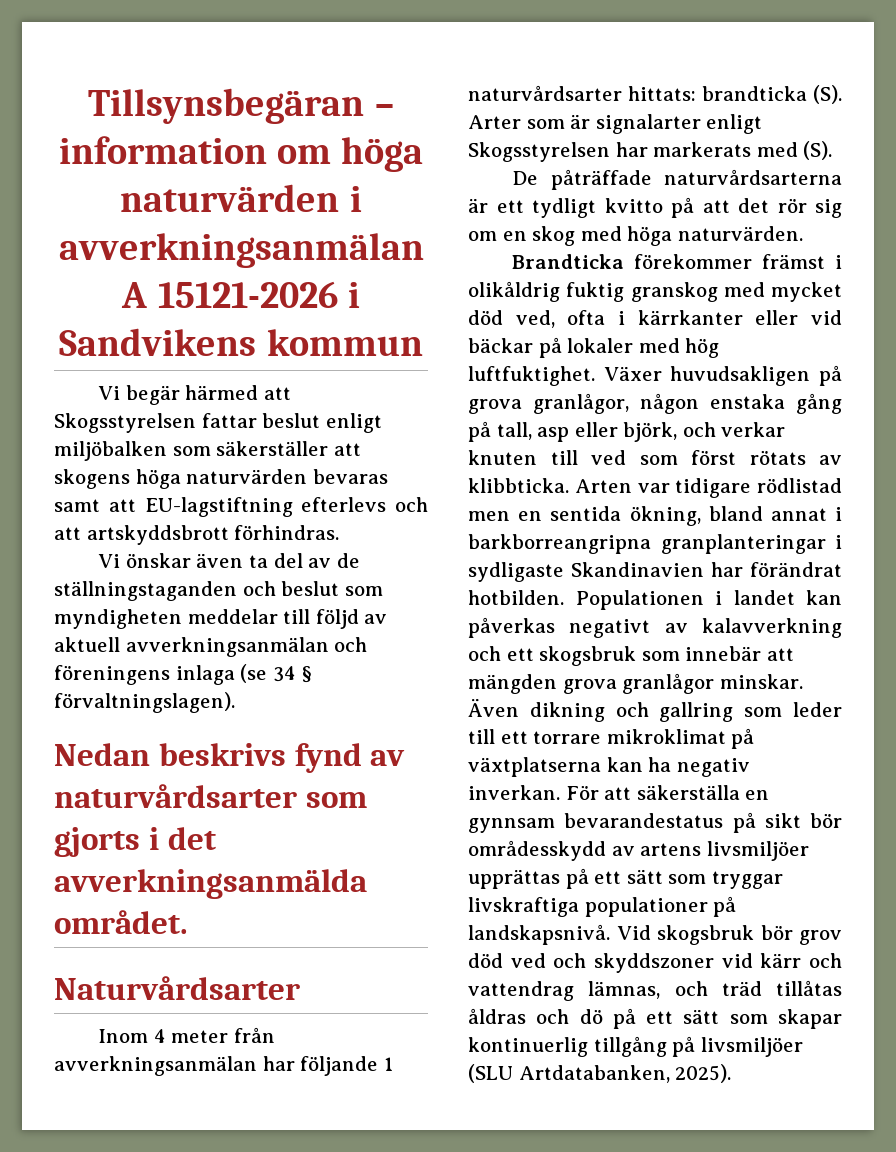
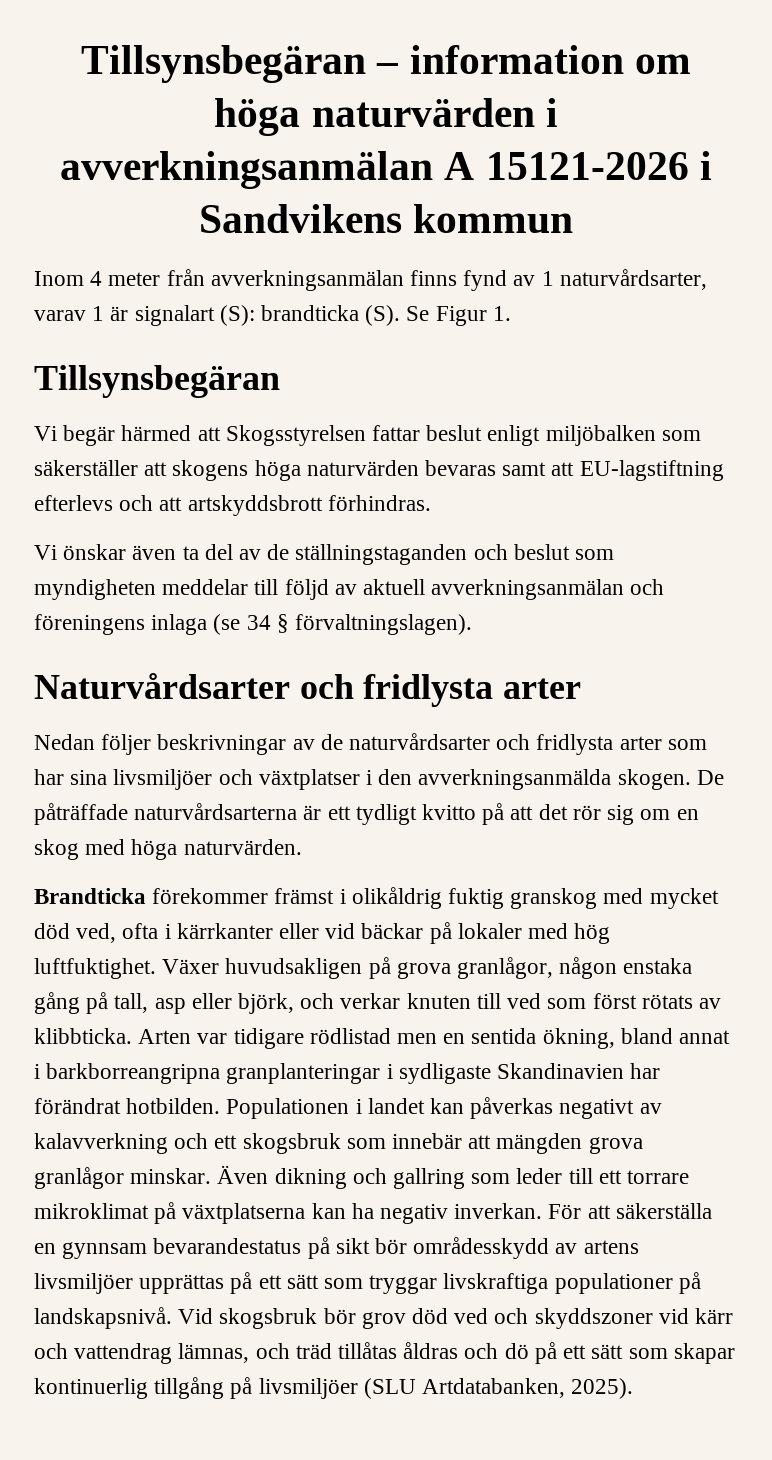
(423, 342) none -> [34,269,707,291] [34,305,511,326] [34,365,280,398] // Inom 4 meter från avverkningsanmälan finns fynd av 1 naturvårdsarter, varav 1 är signalart (S): brandticka (S). Se Figur 1. // Tillsynsbegäran
[54,743,406,773] [54,784,367,808] [54,827,216,857] [54,869,367,899] [54,910,188,934] [54,976,300,1000] [98,1027,275,1043] [54,1056,393,1076] [468,85,842,104] [468,114,763,134] [468,141,833,162] Nedan beskrivs fynd av naturvårdsarter som gjorts i det avverkningsanmälda området. // Naturvårdsarter // Inom 4 meter från avverkningsanmälan har följande 1 naturvårdsarter hittats: brandticka (S). Arter som är signalarter enligt Skogsstyrelsen har markerats med (S). // -> [34,673,582,707] [34,733,707,755] [34,769,691,790] Naturvårdsarter och fridlysta arter // Nedan följer beskrivningar av de naturvårdsarter och fridlysta arter som har sina livsmiljöer och växtplatser i den avverkningsanmälda skogen.

